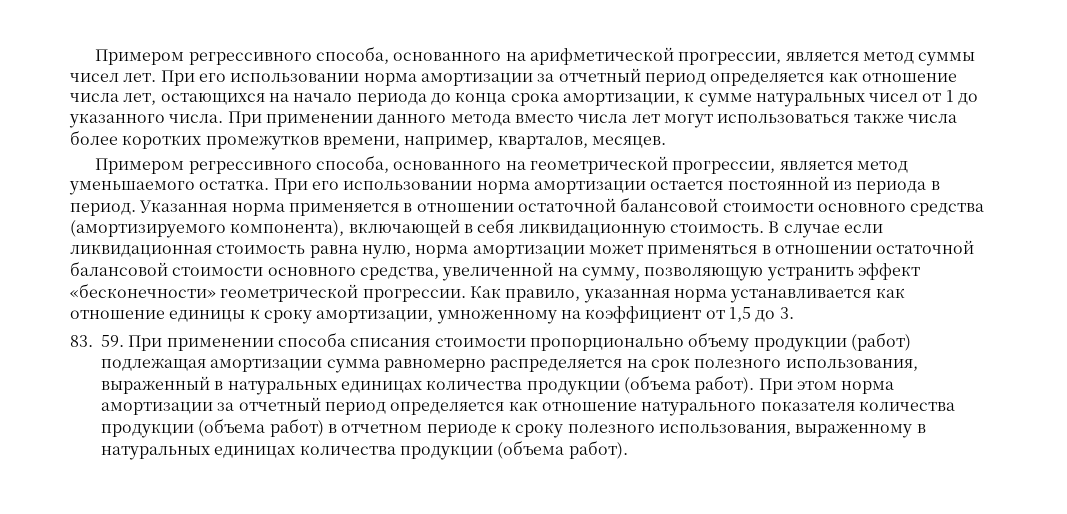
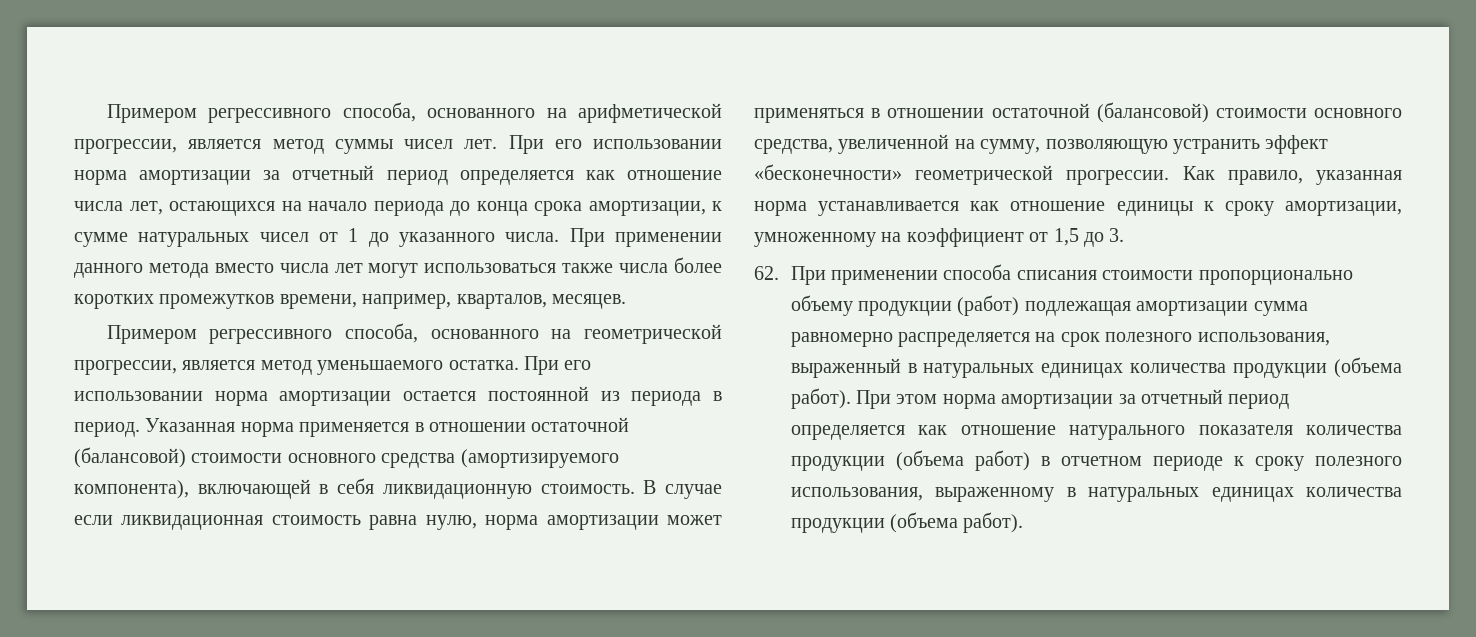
[620,197,719,212] балансовой -> [74,447,186,468] (балансовой)
[70,261,168,276] балансовой -> [1096,102,1209,123] (балансовой)
[70,335,124,347] 83. 59. -> [754,266,779,280] 62.

